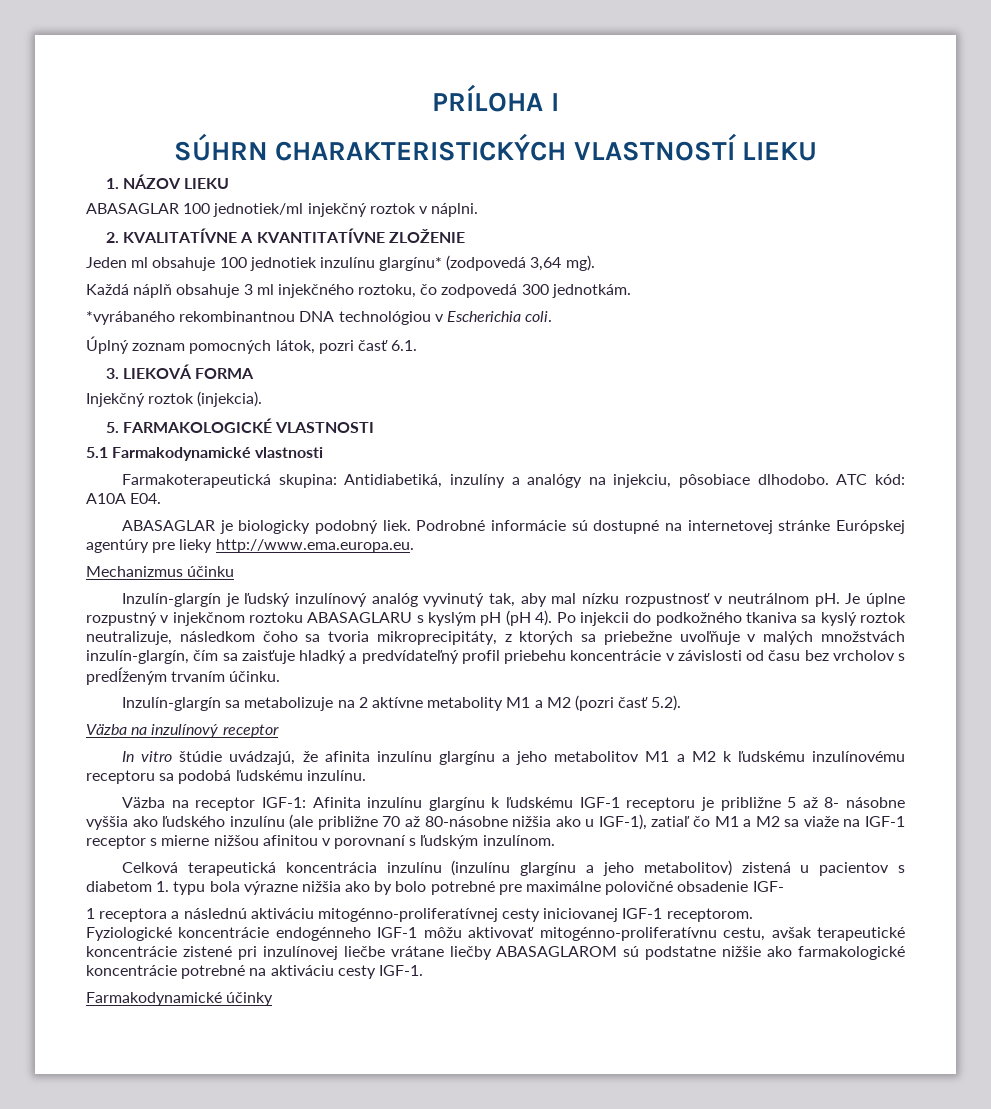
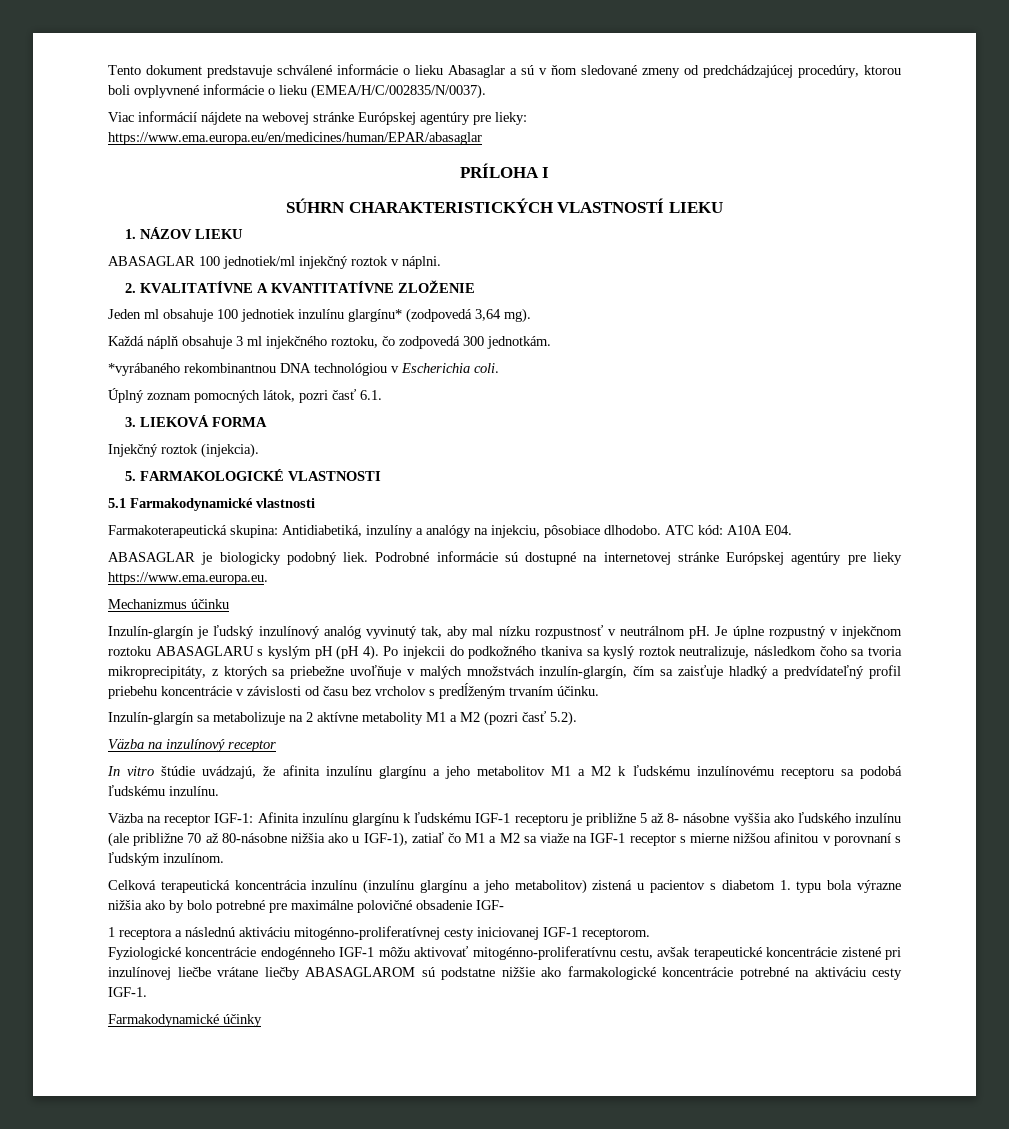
(432, 98) none -> [108,64,901,78] [108,84,486,99] [108,111,527,125] [108,132,482,145] Tento dokument predstavuje schválené informácie o lieku Abasaglar a sú v ňom sledované zmeny od predchádzajúcej procedúry, ktorou boli ovplyvnené informácie o lieku (EMEA/H/C/002835/N/0037). // Viac informácií nájdete na webovej stránke Európskej agentúry pre lieky: https://www.ema.europa.eu/en/medicines/human/EPAR/abasaglar //
[215,539,414,553] http://www.ema.europa.eu. -> [108,572,268,585] https://www.ema.europa.eu.

